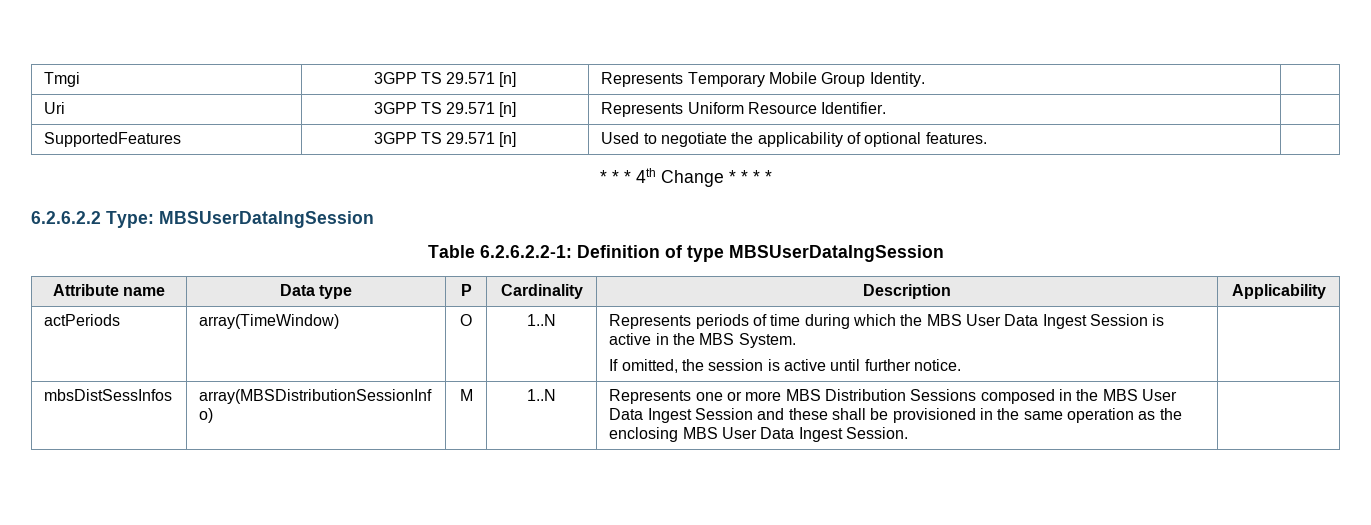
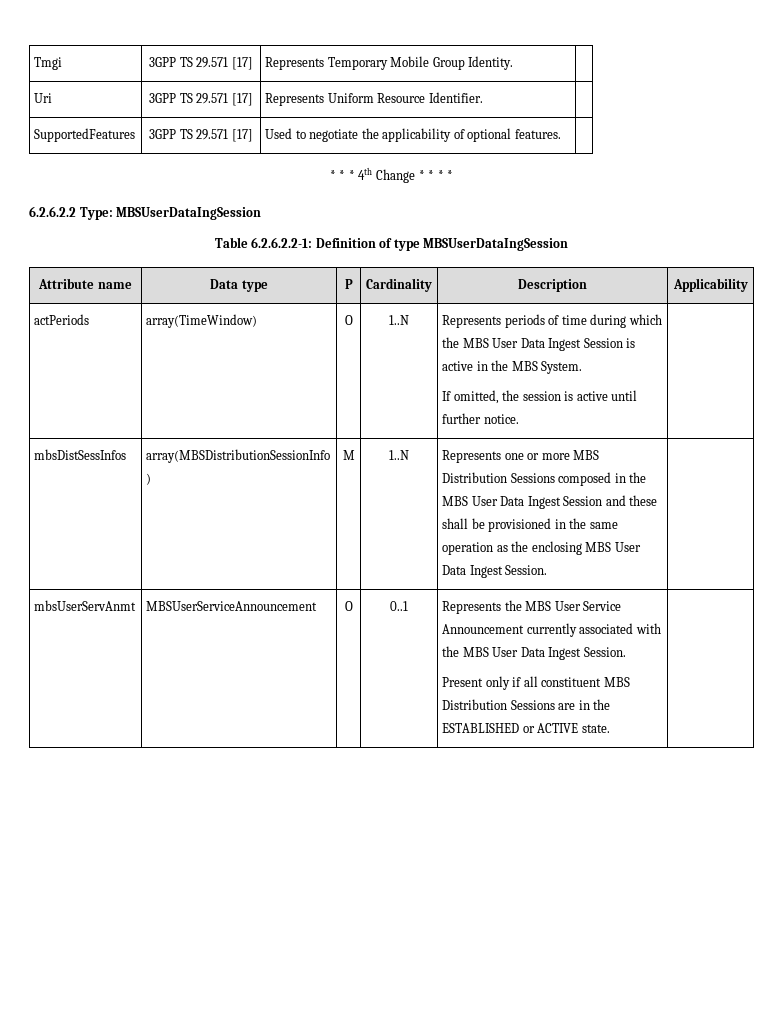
[499,72,517,87] [n] -> [231,57,253,70] [17]
[499,102,517,117] [n] -> [231,93,253,106] [17]
[499,132,517,147] [n] -> [231,129,253,142] [17]
(909, 433) none -> [34,600,137,611] [146,601,318,611] [344,601,353,611] [390,601,408,611] [442,600,622,614] [442,623,661,637] [442,646,626,660] [442,676,630,690] [442,699,611,710] [442,723,610,733] // mbsUserServAnmt | MBSUserServiceAnnouncement | O | 0..1 | Represents the MBS User Service Announcement currently associated with the MBS User Data Ingest Session. // Present only if all constituent MBS Distribution Sessions are in the ESTABLISHED or ACTIVE state. |

